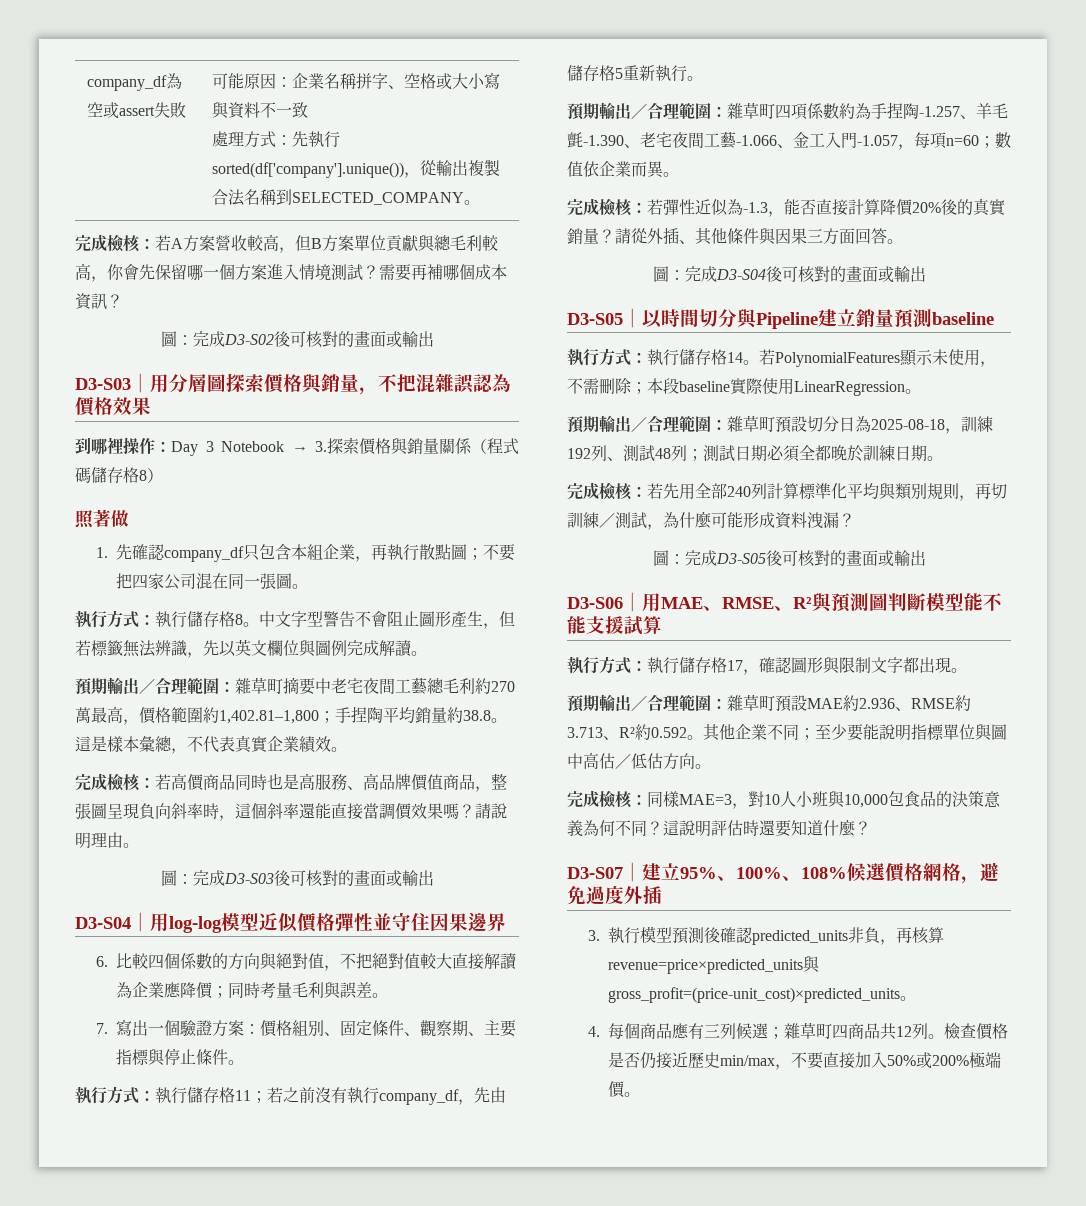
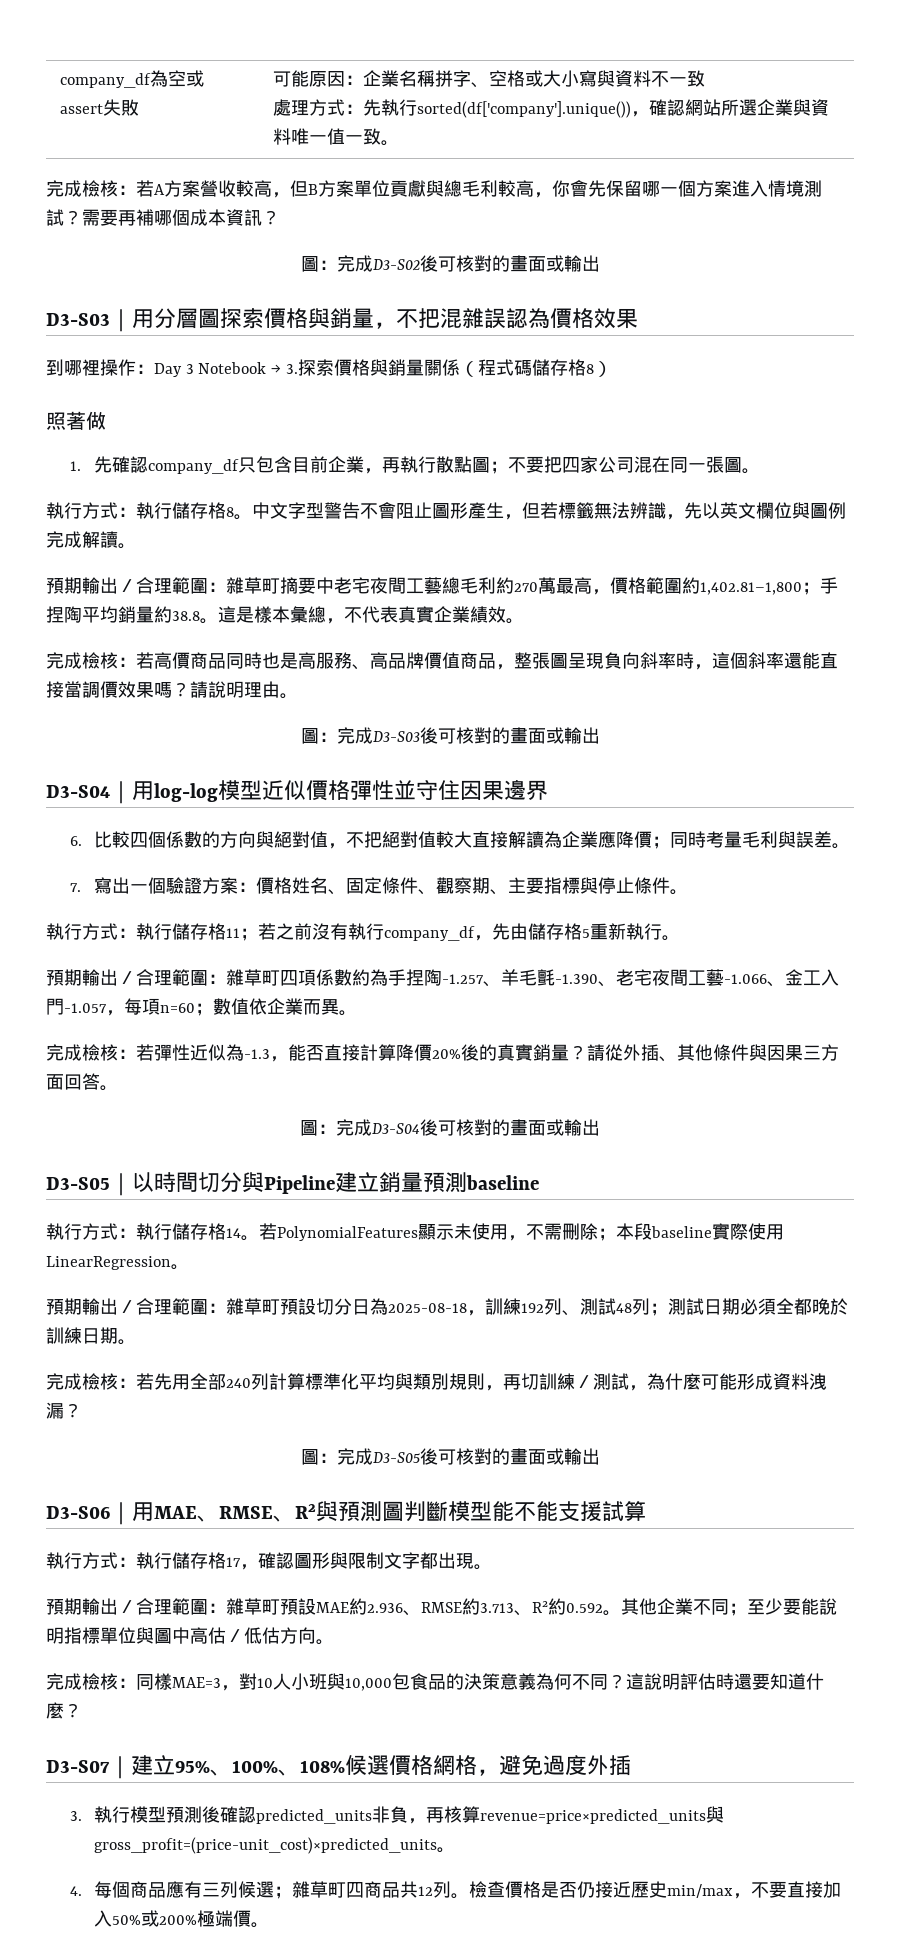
[420,159,501,176] [212,189,465,206] 從輸出複製合法名稱到SELECTED_COMPANY -> [648,99,829,116] [272,128,381,145] 確認網站所選企業與資料唯一值一致
[291,544,324,560] 本組 -> [291,456,328,473] 目前
[292,1020,325,1036] 組別 -> [291,877,328,894] 姓名

